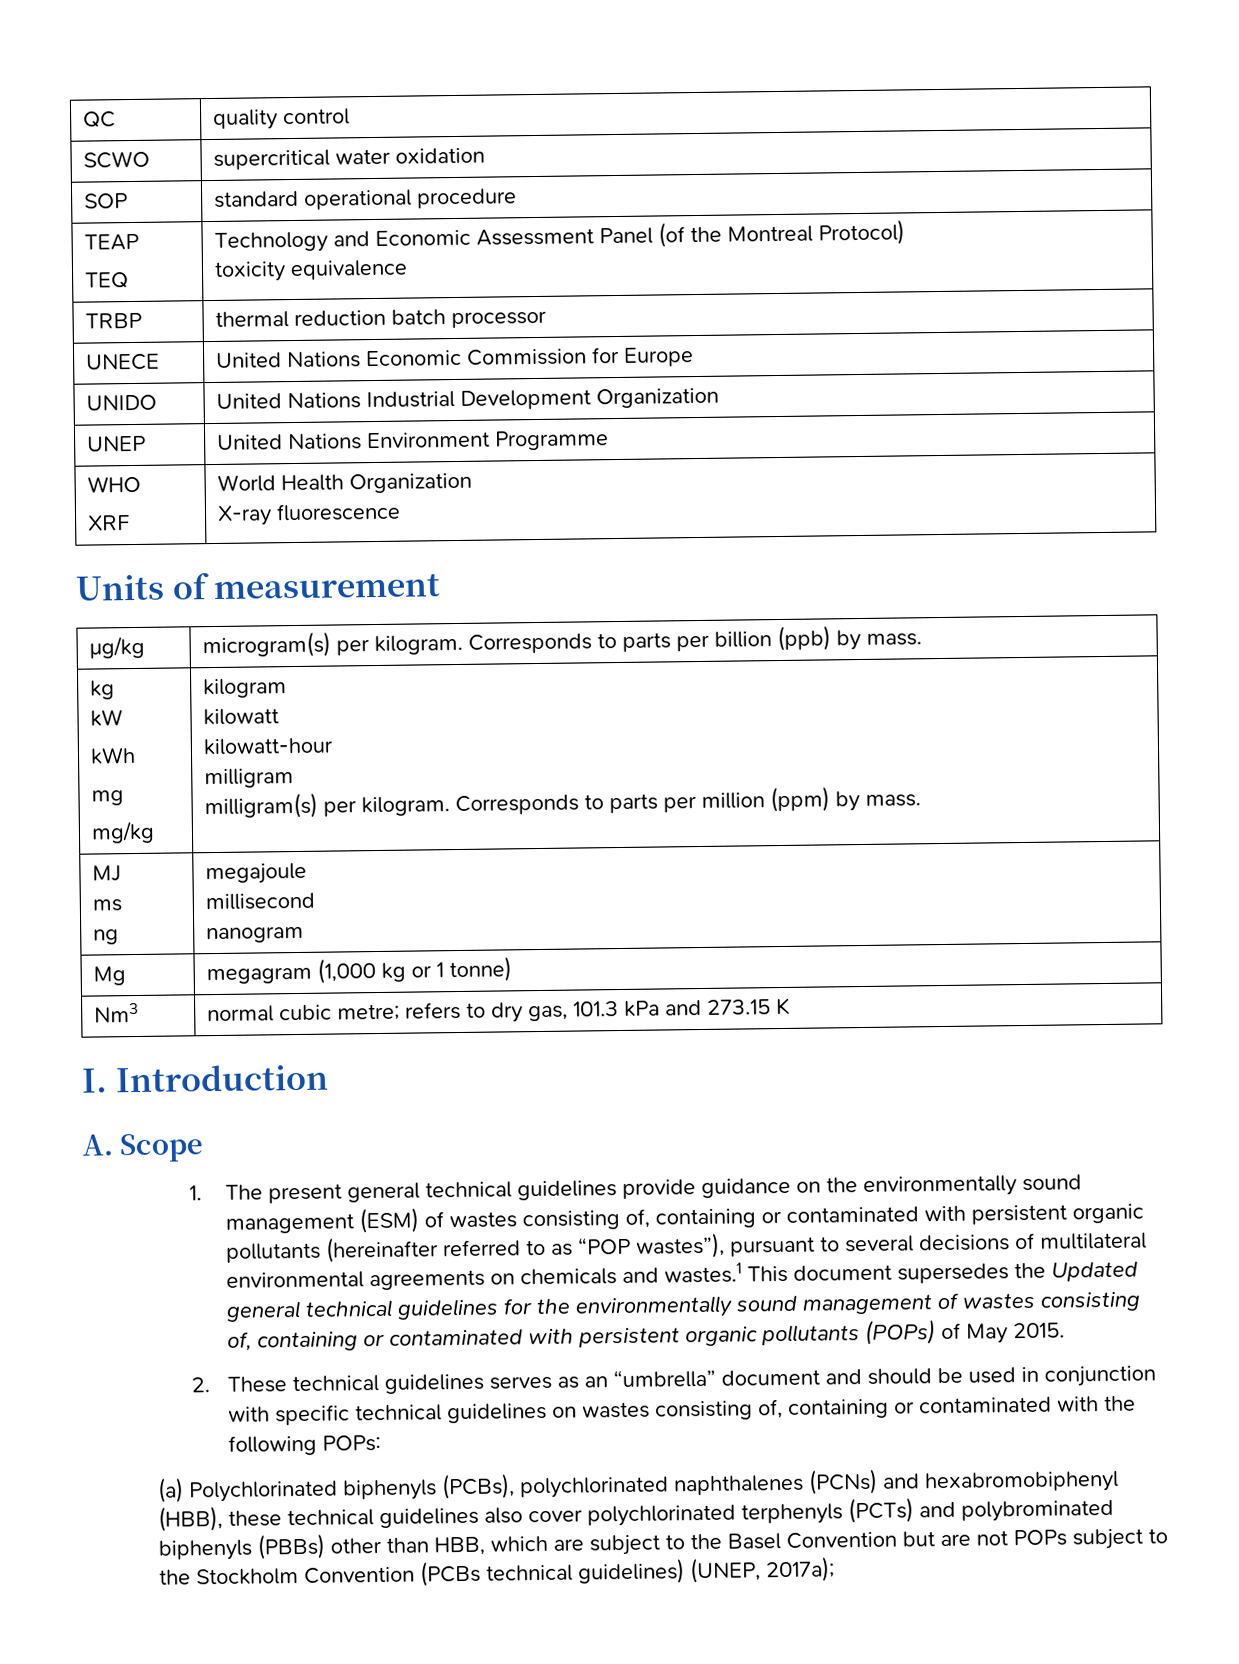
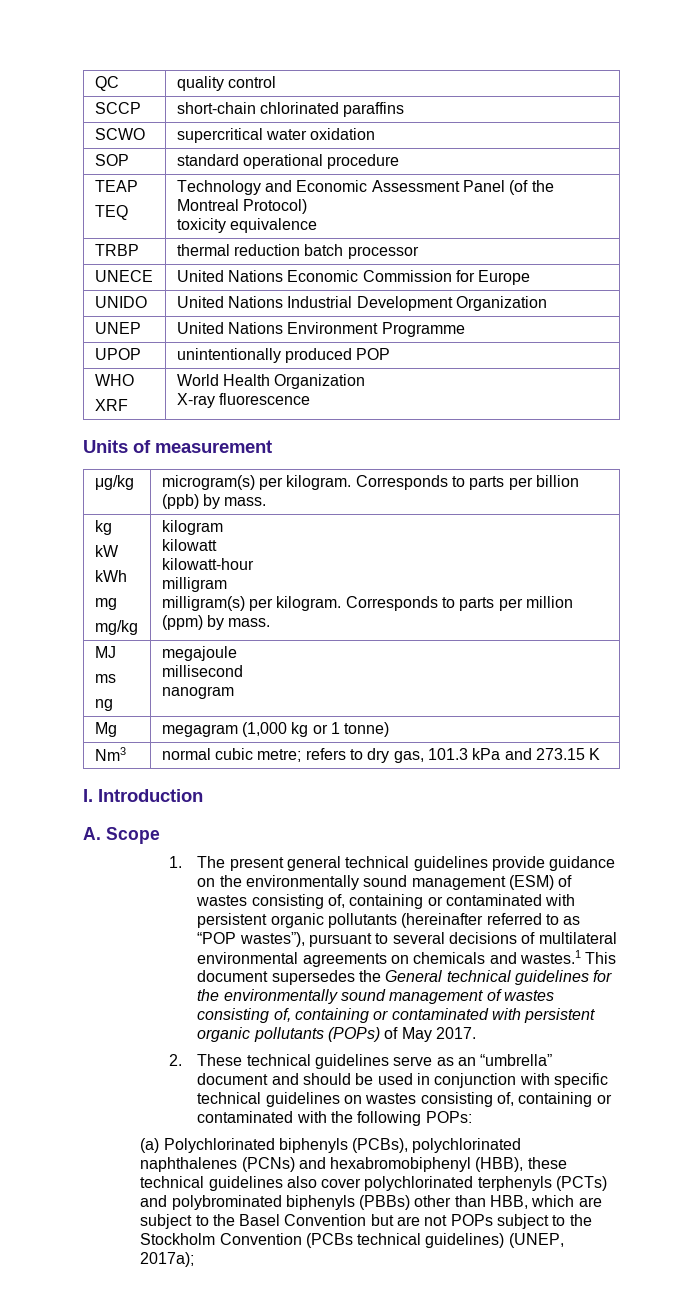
(351, 117) none -> [94,102,141,114] [176,102,405,117] // SCCP | short-chain chlorinated paraffins
(610, 440) none -> [94,348,141,360] [176,348,391,363] // UPOP | unintentionally produced POP
[1050,1261,1138,1282] [225,1300,301,1322] Updated general -> [385,970,443,982] General
[1012,1322,1065,1339] 2015. -> [435,1027,476,1039] 2017.
[488,1375,552,1390] serves -> [393,1056,433,1066] serve

